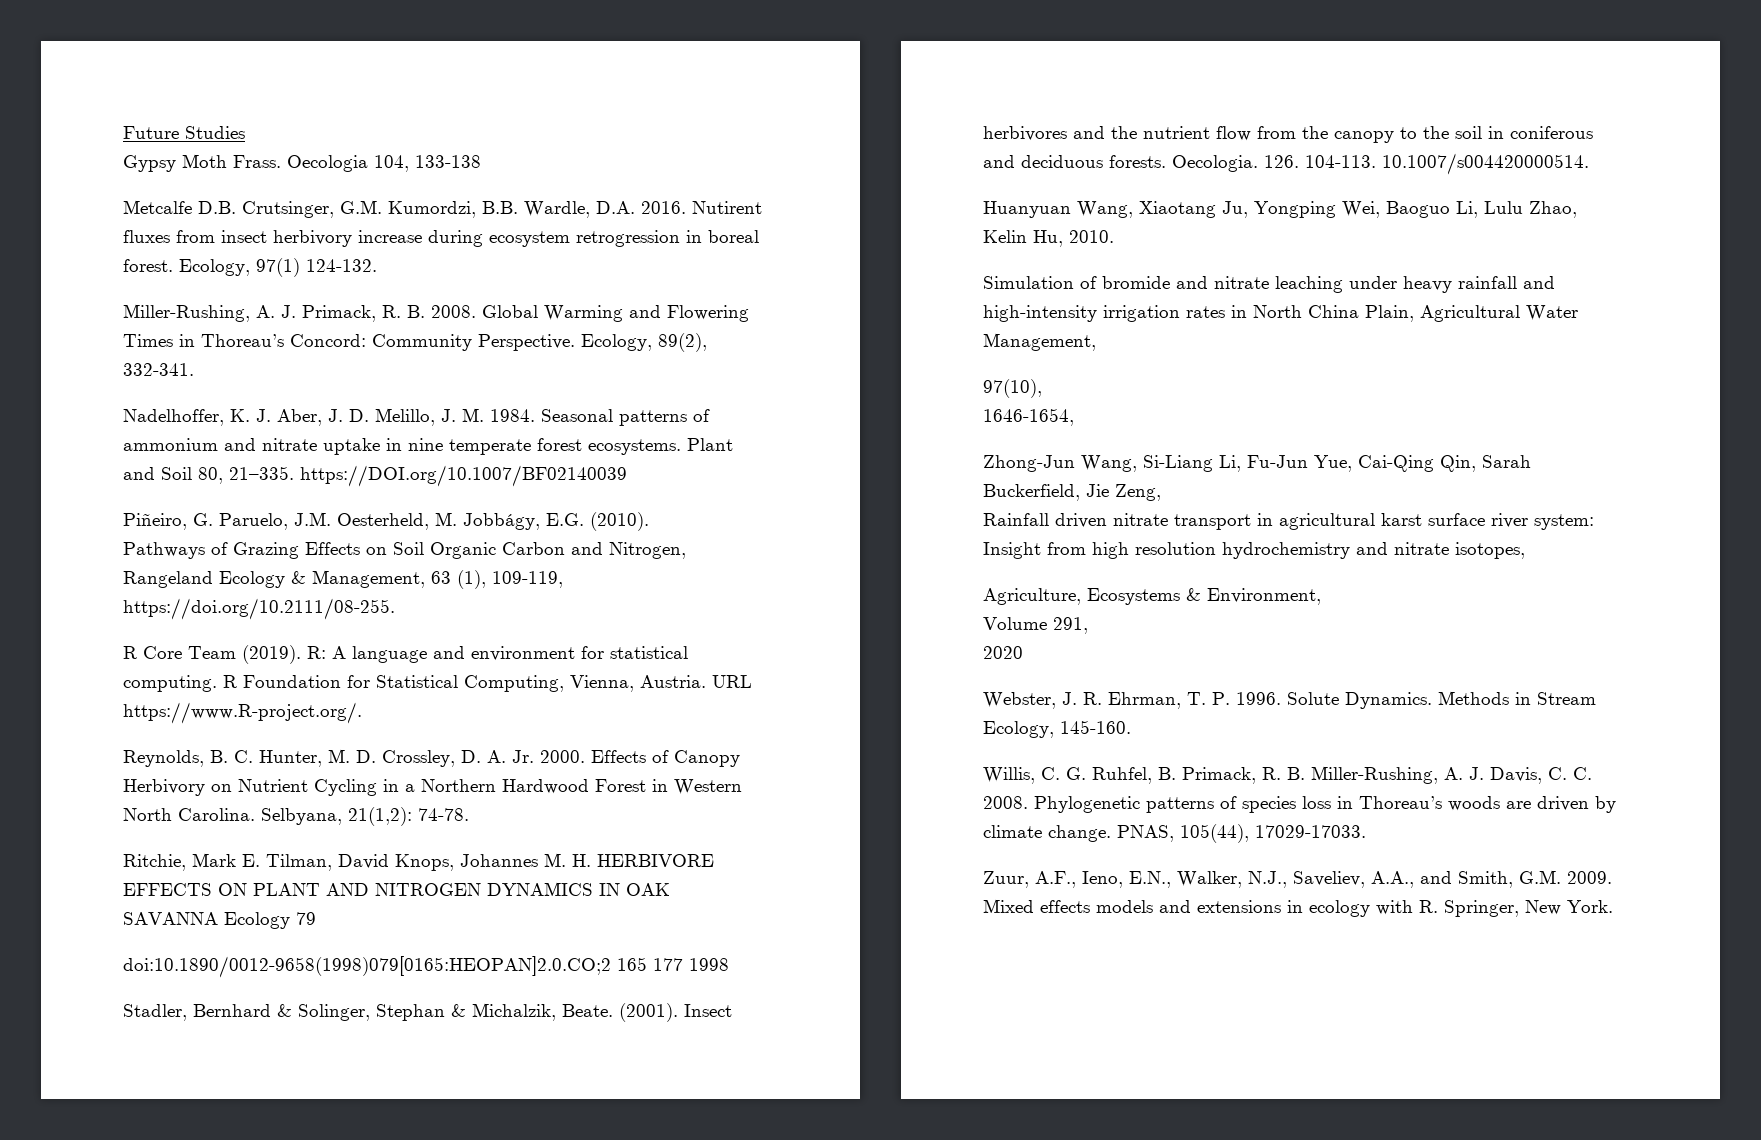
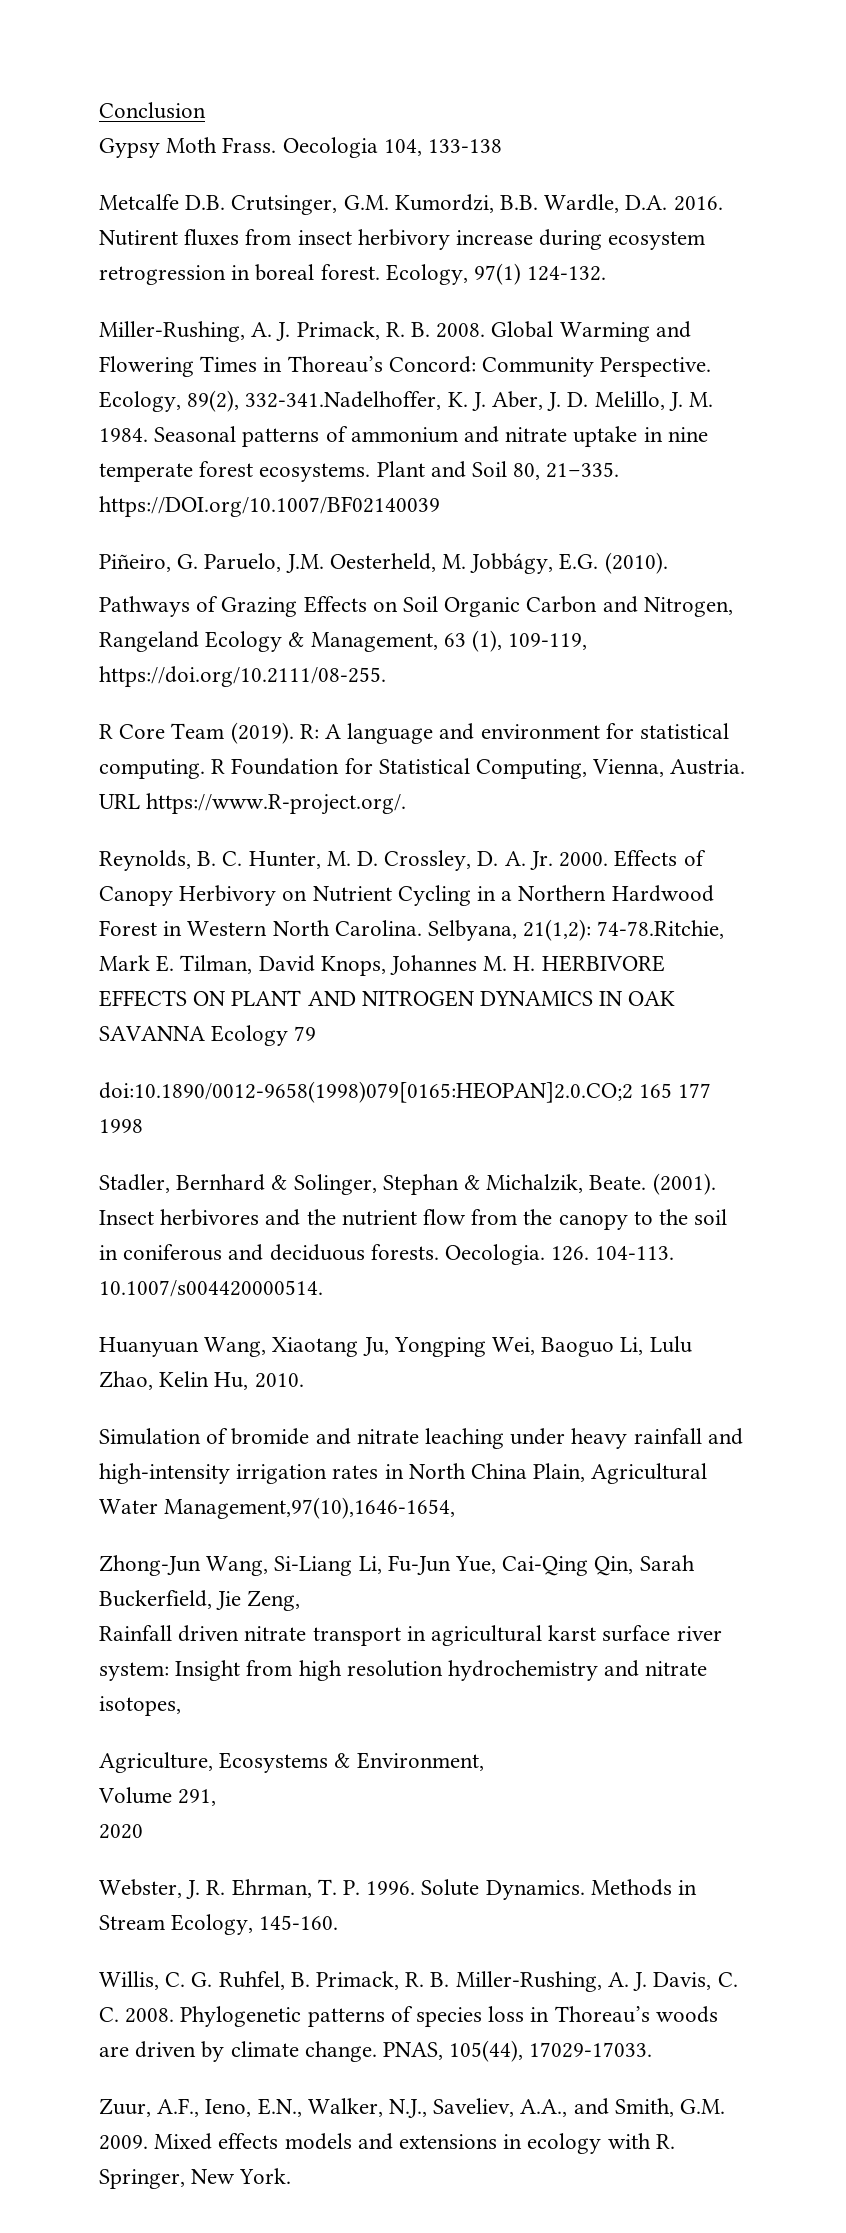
[123,126,245,139] Future Studies -> [99,102,206,119] Conclusion
[123,363,194,376] [123,409,224,426] 332-341. // Nadelhoffer, -> [245,391,442,410] 332-341.Nadelhoffer,
[418,808,469,821] [123,854,186,871] 74-78. // Ritchie, -> [597,920,725,939] 74-78.Ritchie,
[983,333,1096,351] [983,379,1042,398] [983,408,1074,426] Management, // 97(10), // 1646-1654, -> [164,1497,456,1519] Management,97(10),1646-1654,

